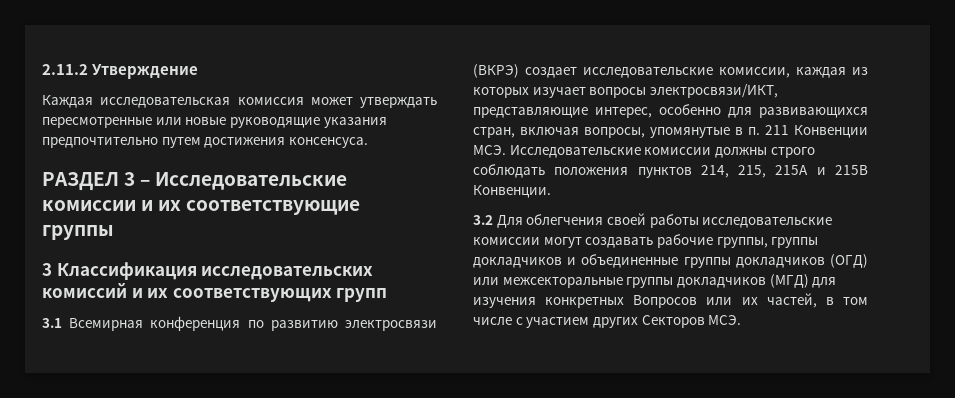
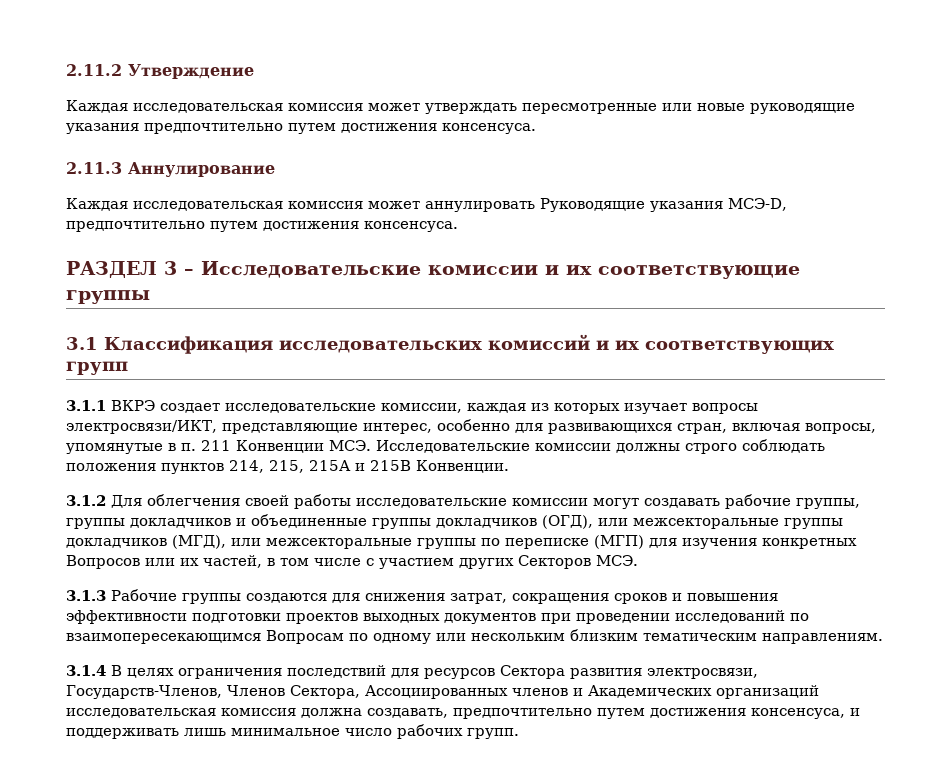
(368, 142) none -> [66,162,275,177] [66,198,787,212] [66,221,458,232] // 2.11.3 Аннулирование // Каждая исследовательская комиссия может аннулировать Руководящие указания МСЭ-D, предпочтительно путем достижения консенсуса.
[42,263,52,276] 3 -> [66,337,98,350] 3.1
[42,316,438,331] [473,64,519,78] 3.1 Всемирная конференция по развитию электросвязи (ВКРЭ) -> [66,400,155,411] 3.1.1 ВКРЭ
[473,215,493,225] 3.2 -> [66,495,106,506] 3.1.2
[830,254,868,268] (ОГД) -> [542,515,593,529] (ОГД),
[769,274,809,288] (МГД) -> [172,535,644,549] (МГД), или межсекторальные группы по переписке (МГП)
(742, 320) none -> [66,589,778,604] [66,610,809,624] [66,629,883,644] [66,665,758,679] [66,685,819,699] [66,708,860,719] [66,724,519,739] // 3.1.3 Рабочие группы создаются для снижения затрат, сокращения сроков и повышения эффективности подготовки проектов выходных документов при проведении исследований по взаимопересекающимся Вопросам по одному или нескольким близким тематическим направлениям. // 3.1.4 В целях ограничения последствий для ресурсов Сектора развития электросвязи, Государств-Членов, Членов Сектора, Ассоциированных членов и Академических организаций исследовательская комиссия должна создавать, предпочтительно путем достижения консенсуса, и поддерживать лишь минимальное число рабочих групп.

